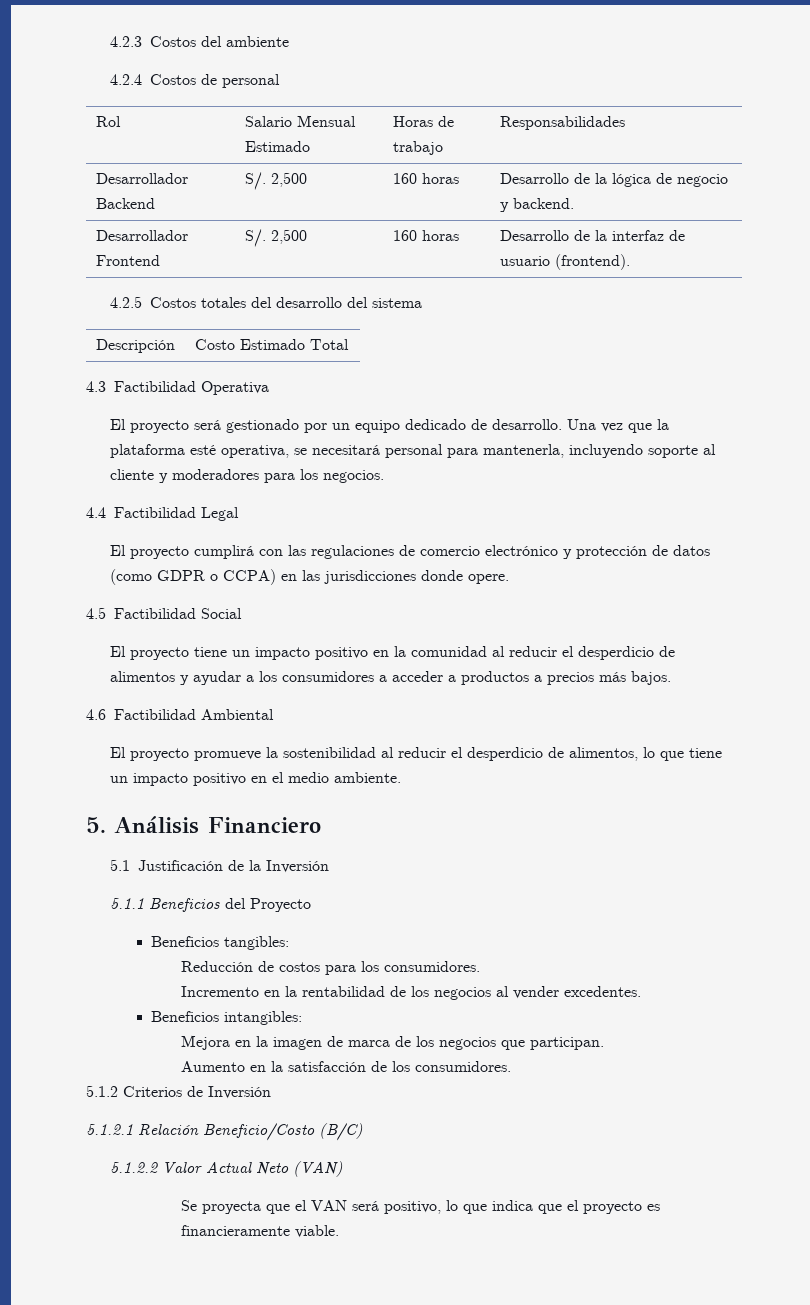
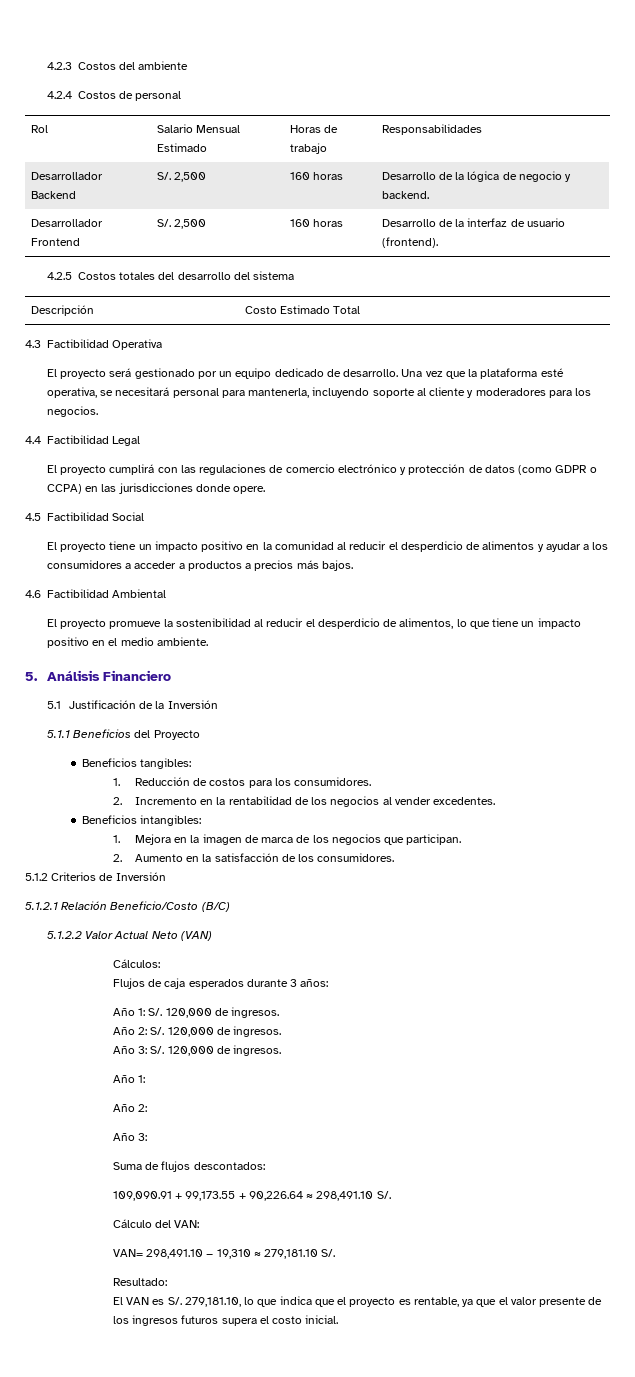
(290, 943) none -> [112,778,120,786] 1.
(481, 966) none -> [112,797,122,805] 2.
(303, 1018) none -> [112,835,120,843] 1.
(605, 1043) none -> [112,854,122,862] 2.
[181,1200,442,1214] Se proyecta que el VAN será positivo, -> [112,959,160,968] [112,978,329,989] [112,1007,280,1018] [112,1026,282,1037] [112,1045,282,1056] [112,1075,146,1083] [112,1104,148,1112] [112,1133,148,1141] [112,1161,265,1172] [112,1191,391,1201] [112,1219,200,1228] [112,1249,336,1259] [112,1278,167,1286] [112,1297,241,1307] Cálculos: // Flujos de caja esperados durante 3 años: // Año 1: S/. 120,000 de ingresos. // Año 2: S/. 120,000 de ingresos. // Año 3: S/. 120,000 de ingresos. // Año 1: // Año 2: // Año 3: // Suma de flujos descontados: // 109,090.91 + 99,173.55 + 90,226.64 ≈ 298,491.10 S/. // Cálculo del VAN: // VAN= 298,491.10 − 19,310 ≈ 279,181.10 S/. // Resultado: // El VAN es S/. 279,181.10,
[181,1225,340,1238] financieramente viable. -> [413,1297,603,1307] [112,1315,339,1326] rentable, ya que el valor presente de los ingresos futuros supera el costo inicial.

